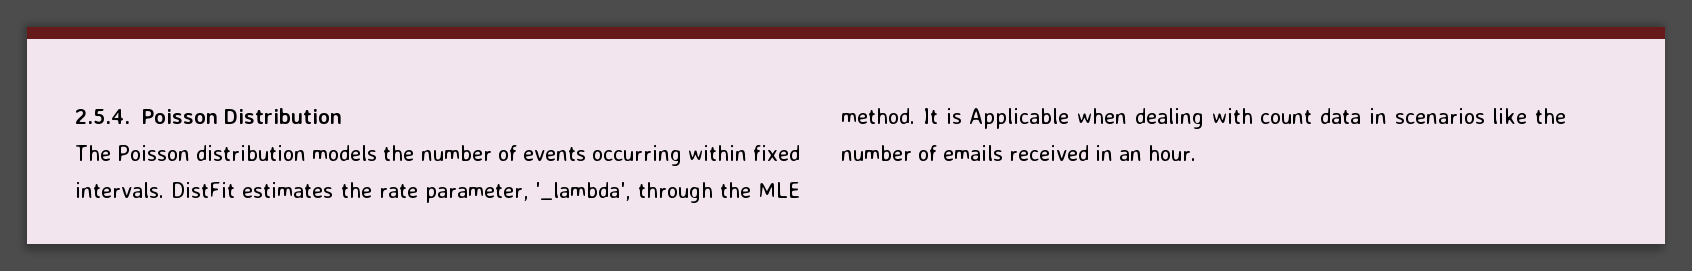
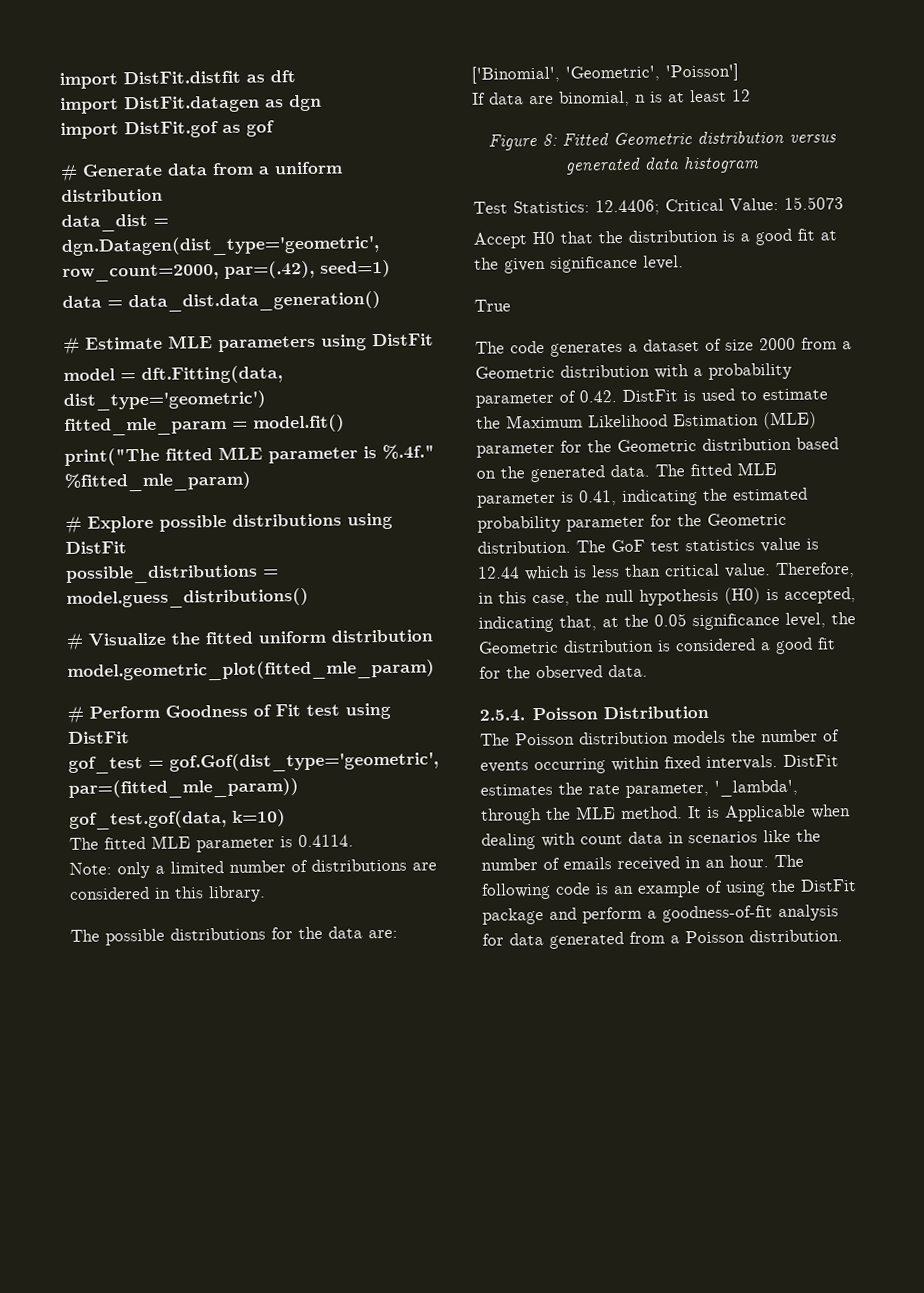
(75, 116) none -> [59,70,296,90] [60,94,322,115] [60,120,275,140] [60,161,343,183] [61,188,163,202] [61,213,169,232] [61,235,380,257] [62,259,391,282] [62,290,381,313] [63,333,434,355] [63,365,283,385] [63,390,266,411] [64,414,345,436] [64,444,435,466] [64,471,252,492] [65,512,393,534] [65,541,127,554] [65,564,279,584] [66,587,309,609] [66,629,433,651] [67,659,435,682] [67,702,391,724] [68,731,130,744] [68,751,439,774] [68,778,299,799] [69,809,286,830] [69,834,354,853] [69,858,437,879] [70,885,266,903] [70,926,398,946] [471,63,739,84] [472,89,751,107] [487,130,837,151] [565,156,760,175] [473,196,844,216] [473,228,837,249] [474,255,684,274] [474,299,511,312] [475,337,852,357] [475,362,792,380] [475,388,828,408] [476,411,817,430] [476,437,839,458] [476,462,777,483] [477,487,808,508] [477,512,787,533] [477,537,819,554] [477,562,855,581] [478,587,856,607] [478,612,856,633] [478,637,836,655] [479,664,648,681] import DistFit.distfit as dft // import DistFit.datagen as dgn // import DistFit.gof as gof // # Generate data from a uniform distribution // data_dist = dgn.Datagen(dist_type='geometric', row_count=2000, par=(.42), seed=1) // data = data_dist.data_generation() // # Estimate MLE parameters using DistFit // model = dft.Fitting(data, dist_type='geometric') // fitted_mle_param = model.fit() // print("The fitted MLE parameter is %.4f." %fitted_mle_param) // # Explore possible distributions using DistFit // possible_distributions = model.guess_distributions() // # Visualize the fitted uniform distribution // model.geometric_plot(fitted_mle_param) // # Perform Goodness of Fit test using DistFit // gof_test = gof.Gof(dist_type='geometric', par=(fitted_mle_param)) // gof_test.gof(data, k=10) // The fitted MLE parameter is 0.4114. // Note: only a limited number of distributions are considered in this library. // The possible distributions for the data are: ['Binomial', 'Geometric', 'Poisson'] // If data are binomial, n is at least 12 // Figure 8: Fitted Geometric distribution versus generated data histogram // Test Statistics: 12.4406; Critical Value: 15.5073 // Accept H0 that the distribution is a good fit at the given significance level. // True // The code generates a dataset of size 2000 from a Geometric distribution with a probability parameter of 0.42. DistFit is used to estimate the Maximum Likelihood Estimation (MLE) parameter for the Geometric distribution based on the generated data. The fitted MLE parameter is 0.41, indicating the estimated probability parameter for the Geometric distribution. The GoF test statistics value is 12.44 which is less than critical value. Therefore, in this case, the null hypothesis (H0) is accepted, indicating that, at the 0.05 significance level, the Geometric distribution is considered a good fit for the observed data. //
(1196, 153) none -> [774,854,804,868] [481,879,857,900] [482,904,839,925] [482,929,843,949] The following code is an example of using the DistFit package and perform a goodness-of-fit analysis for data generated from a Poisson distribution.

